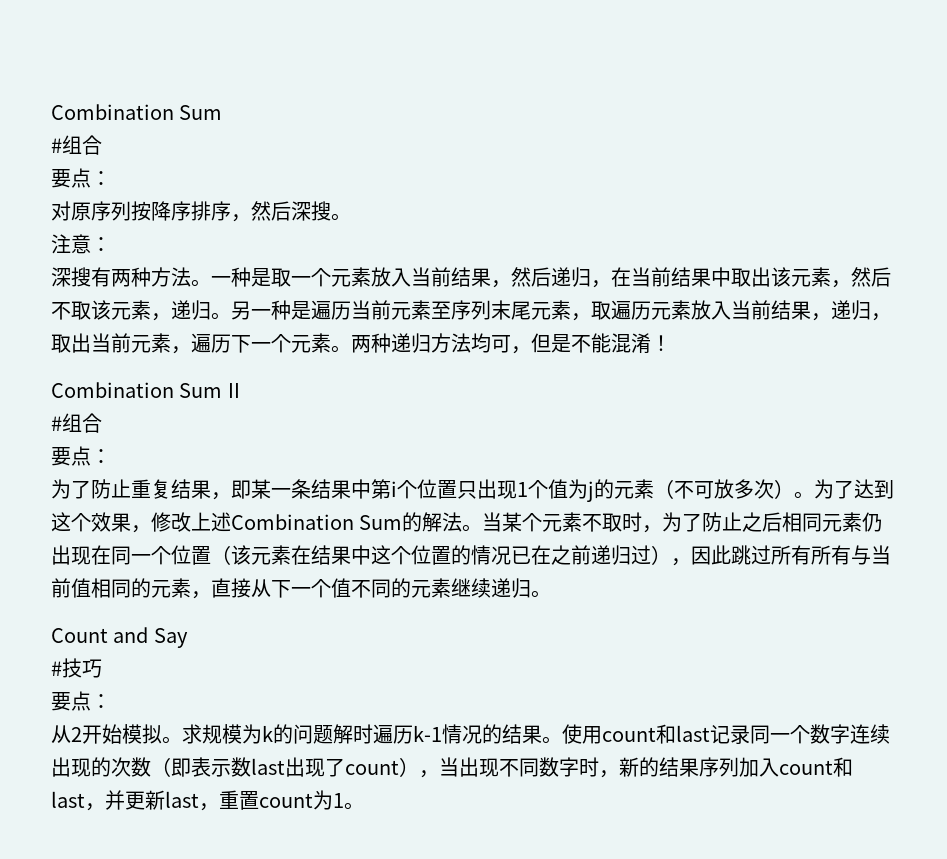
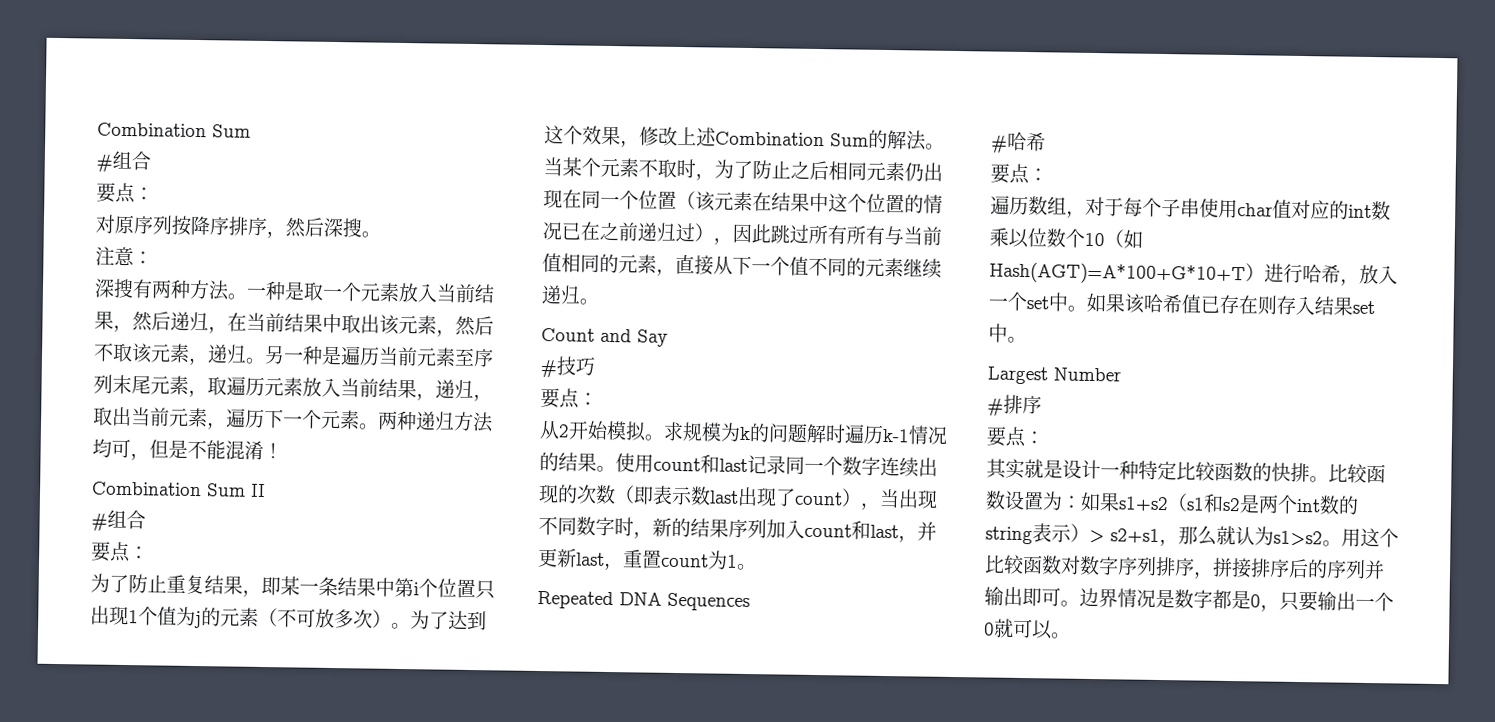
(364, 806) none -> [537,590,750,612] [991,131,1046,153] [990,163,1048,185] [990,195,1391,221] [989,227,1143,249] [989,261,1398,286] [988,291,1375,316] [988,323,1027,344] [987,366,1121,385] [987,394,1042,416] [986,426,1045,448] [986,458,1386,484] [985,490,1359,515] [985,523,1399,548] [984,554,1385,580] [984,586,1394,612] [984,618,1071,640] // Repeated DNA Sequences // #哈希 // 要点： // 遍历数组，对于每个子串使用char值对应的int数乘以位数个10（如Hash(AGT)=A*100+G*10+T）进行哈希，放入一个set中。如果该哈希值已存在则存入结果set中。 // Largest Number // #排序 // 要点： // 其实就是设计一种特定比较函数的快排。比较函数设置为：如果s1+s2（s1和s2是两个int数的string表示）> s2+s1，那么就认为s1>s2。用这个比较函数对数字序列排序，拼接排序后的序列并输出即可。边界情况是数字都是0，只要输出一个0就可以。

